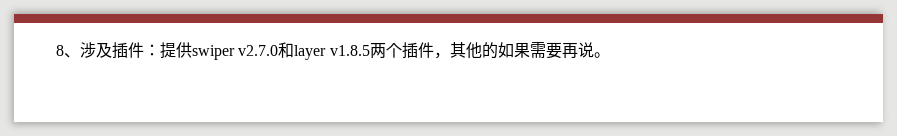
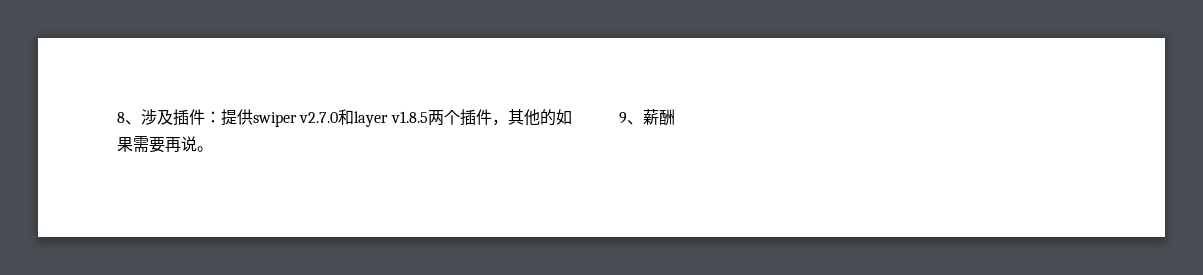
(610, 55) none -> [619,109,675,126] // 9、薪酬

